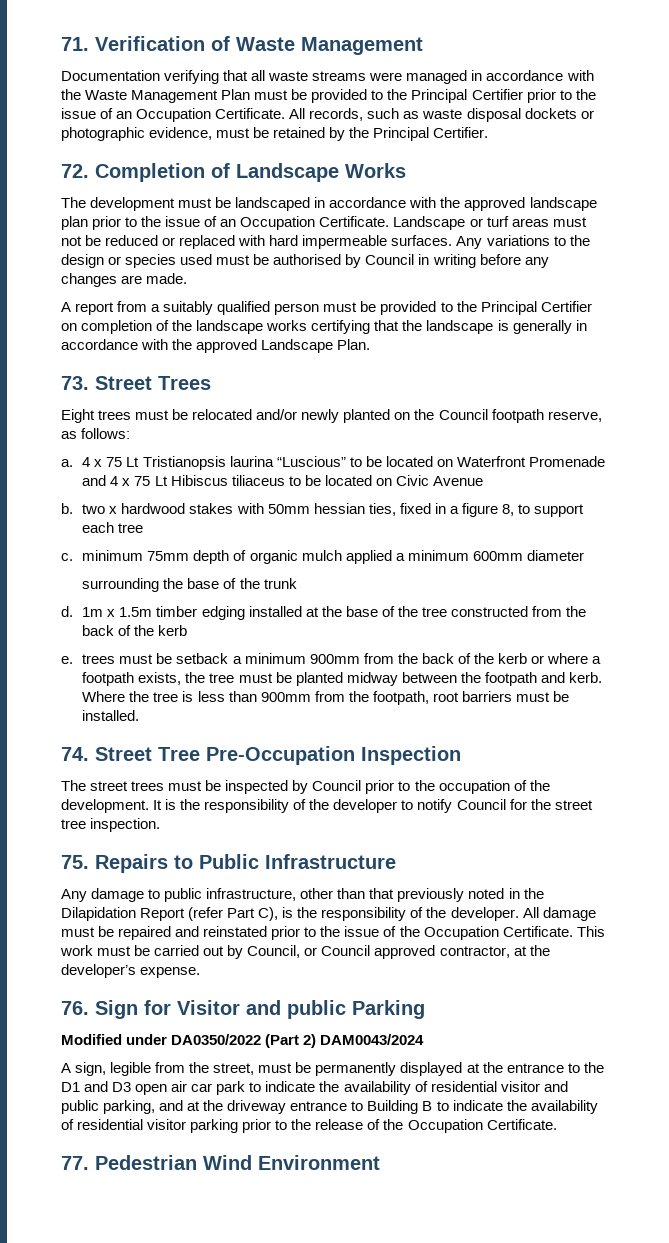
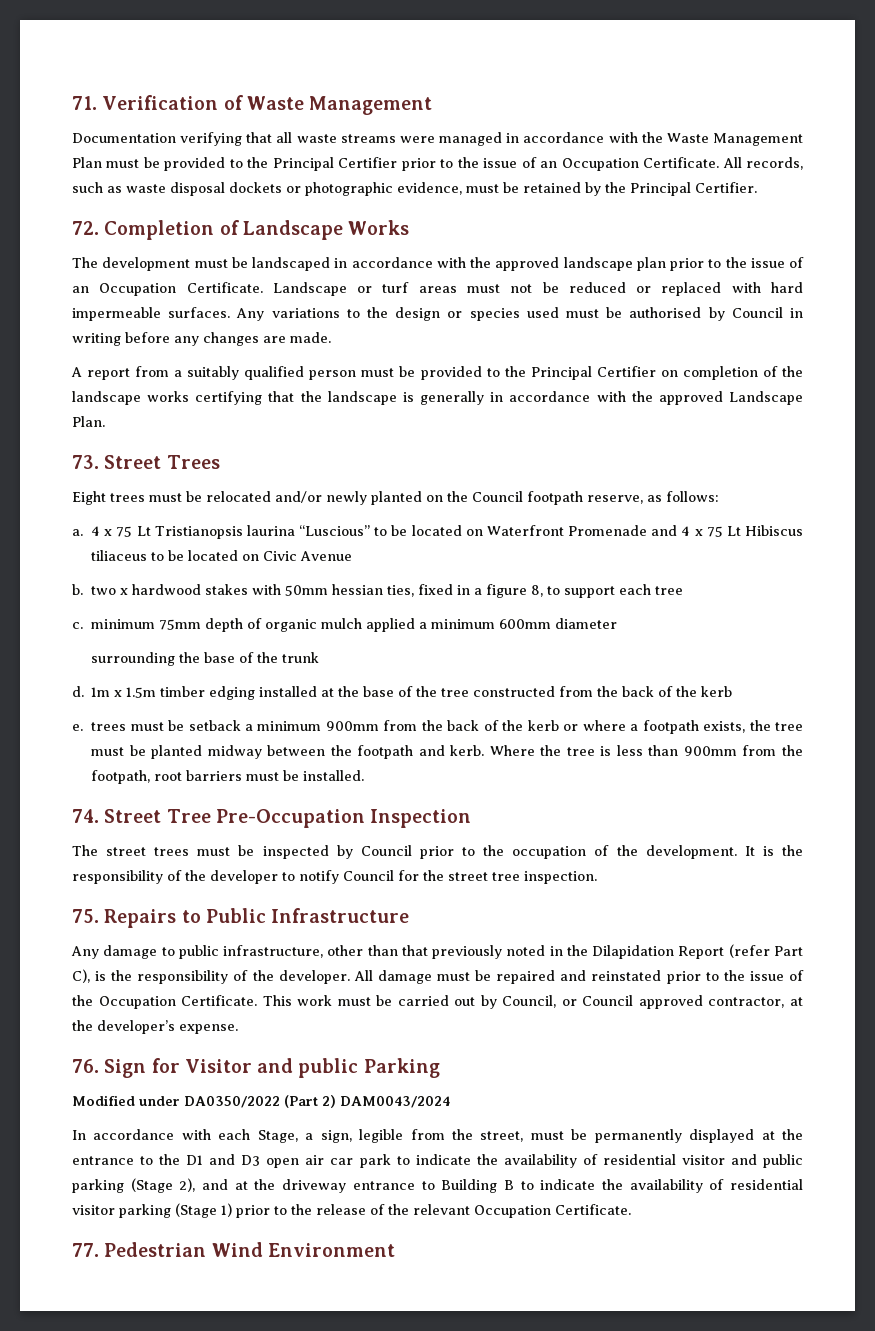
[61,1063,71,1073] A -> [72,1129,314,1143] In accordance with each Stage, a
[103,1100,156,1114] parking, -> [72,1178,196,1193] parking (Stage 2),
(239, 1126) none -> [175,1203,232,1218] (Stage 1)
(404, 1124) none -> [413,1204,470,1215] relevant

